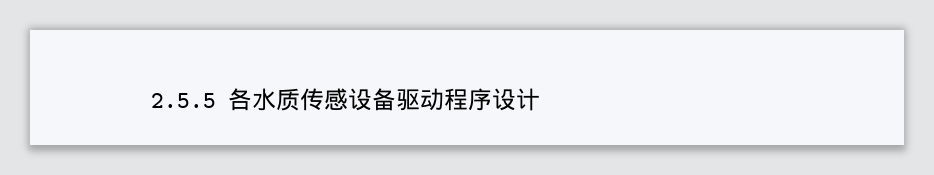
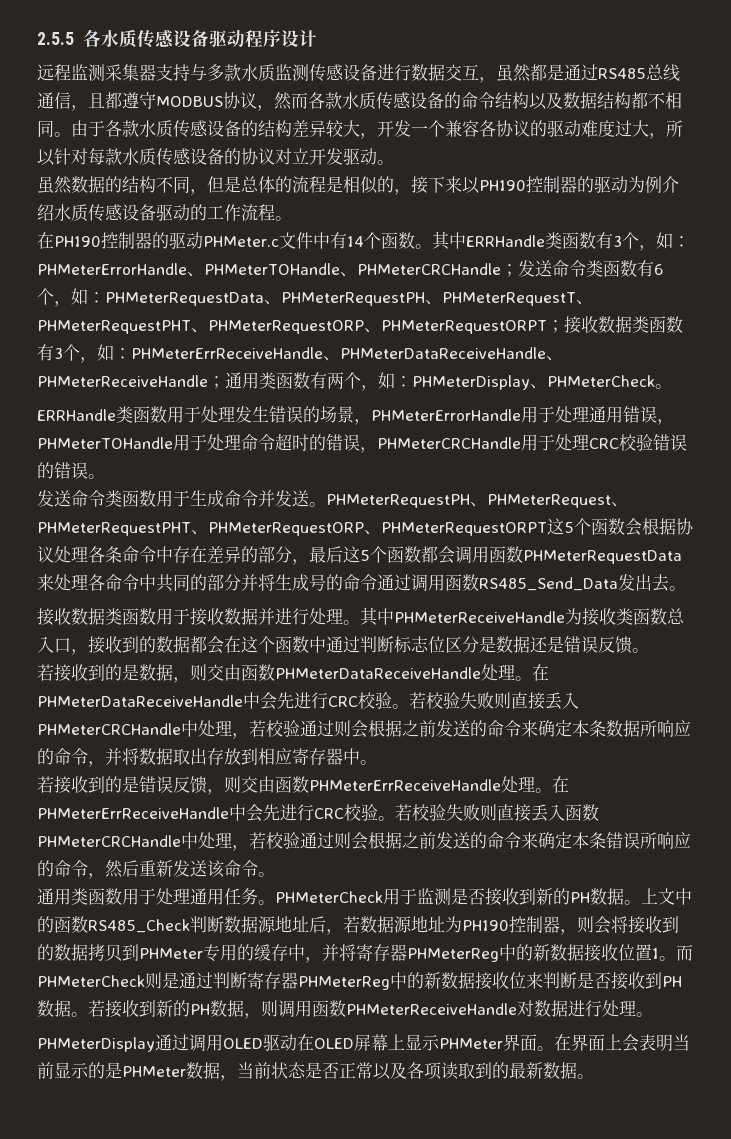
(540, 99) none -> [37,64,680,83] [37,92,682,111] [37,120,683,139] [37,148,394,166] [37,176,679,195] [37,204,292,222] [37,231,690,251] [37,260,663,277] [37,288,593,307] [37,316,683,334] [37,344,563,363] [37,372,672,391] [37,406,674,425] [37,433,687,453] [37,462,105,479] [37,490,628,508] [37,518,694,536] [37,546,682,565] [37,574,686,592] [37,607,685,626] [37,636,649,655] [37,664,549,683] [37,692,579,710] [37,720,691,739] [37,748,377,767] [37,776,569,795] [37,804,599,822] [37,832,691,851] [37,860,275,879] [37,888,692,906] [37,916,679,935] [37,944,693,963] [37,972,682,990] [37,1000,653,1019] [37,1034,690,1052] [37,1062,594,1081] // 远程监测采集器支持与多款水质监测传感设备进行数据交互，虽然都是通过RS485总线通信，且都遵守MODBUS协议，然而各款水质传感设备的命令结构以及数据结构都不相同。由于各款水质传感设备的结构差异较大，开发一个兼容各协议的驱动难度过大，所以针对每款水质传感设备的协议对立开发驱动。 // 虽然数据的结构不同，但是总体的流程是相似的，接下来以PH190控制器的驱动为例介绍水质传感设备驱动的工作流程。 // 在PH190控制器的驱动PHMeter.c文件中有14个函数。其中ERRHandle类函数有3个，如：PHMeterErrorHandle、PHMeterTOHandle、PHMeterCRCHandle；发送命令类函数有6个，如：PHMeterRequestData、PHMeterRequestPH、PHMeterRequestT、PHMeterRequestPHT、PHMeterRequestORP、PHMeterRequestORPT；接收数据类函数有3个，如：PHMeterErrReceiveHandle、PHMeterDataReceiveHandle、PHMeterReceiveHandle；通用类函数有两个，如：PHMeterDisplay、PHMeterCheck。 // ERRHandle类函数用于处理发生错误的场景，PHMeterErrorHandle用于处理通用错误，PHMeterTOHandle用于处理命令超时的错误，PHMeterCRCHandle用于处理CRC校验错误的错误。 // 发送命令类函数用于生成命令并发送。PHMeterRequestPH、PHMeterRequest、PHMeterRequestPHT、PHMeterRequestORP、PHMeterRequestORPT这5个函数会根据协议处理各条命令中存在差异的部分，最后这5个函数都会调用函数PHMeterRequestData来处理各命令中共同的部分并将生成号的命令通过调用函数RS485_Send_Data发出去。 // 接收数据类函数用于接收数据并进行处理。其中PHMeterReceiveHandle为接收类函数总入口，接收到的数据都会在这个函数中通过判断标志位区分是数据还是错误反馈。 // 若接收到的是数据，则交由函数PHMeterDataReceiveHandle处理。在PHMeterDataReceiveHandle中会先进行CRC校验。若校验失败则直接丢入PHMeterCRCHandle中处理，若校验通过则会根据之前发送的命令来确定本条数据所响应的命令，并将数据取出存放到相应寄存器中。 // 若接收到的是错误反馈，则交由函数PHMeterErrReceiveHandle处理。在PHMeterErrReceiveHandle中会先进行CRC校验。若校验失败则直接丢入函数PHMeterCRCHandle中处理，若校验通过则会根据之前发送的命令来确定本条错误所响应的命令，然后重新发送该命令。 // 通用类函数用于处理通用任务。PHMeterCheck用于监测是否接收到新的PH数据。上文中的函数RS485_Check判断数据源地址后，若数据源地址为PH190控制器，则会将接收到的数据拷贝到PHMeter专用的缓存中，并将寄存器PHMeterReg中的新数据接收位置1。而PHMeterCheck则是通过判断寄存器PHMeterReg中的新数据接收位来判断是否接收到PH数据。若接收到新的PH数据，则调用函数PHMeterReceiveHandle对数据进行处理。 // PHMeterDisplay通过调用OLED驱动在OLED屏幕上显示PHMeter界面。在界面上会表明当前显示的是PHMeter数据，当前状态是否正常以及各项读取到的最新数据。

